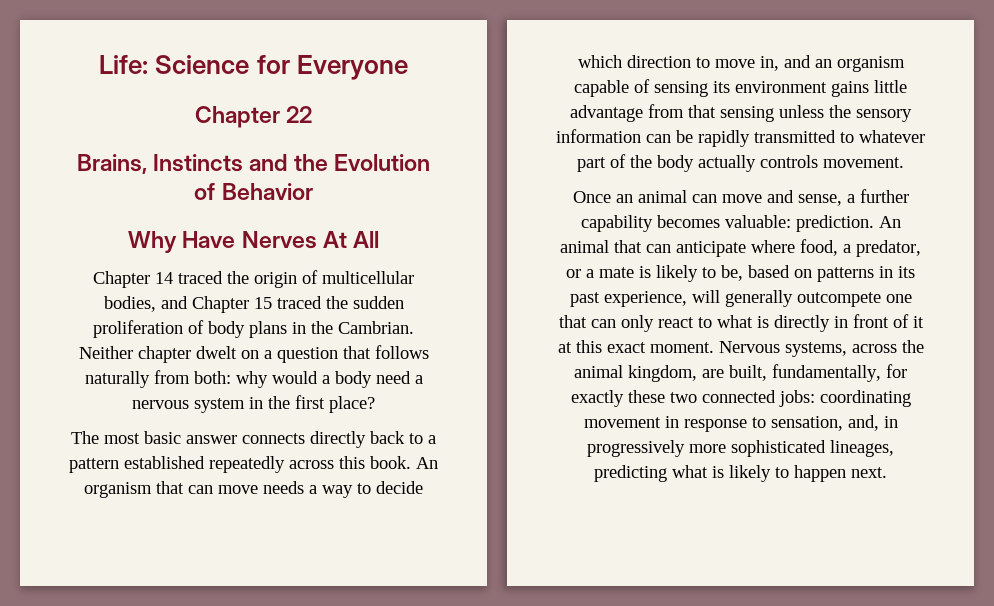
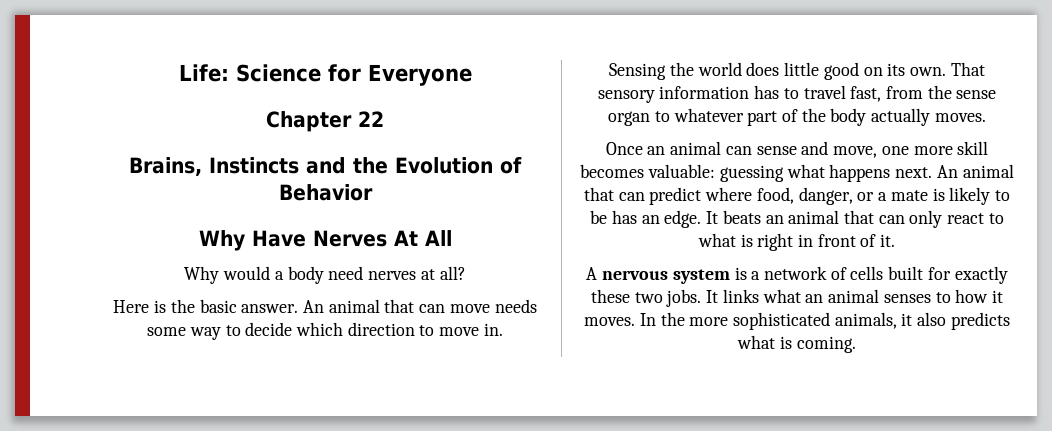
[93,270,414,288] [103,296,404,313] [93,320,414,338] [78,345,429,363] [84,370,423,388] [132,395,375,413] [71,431,436,448] [69,456,438,473] [84,482,152,498] Chapter 14 traced the origin of multicellular bodies, and Chapter 15 traced the sudden proliferation of body plans in the Cambrian. Neither chapter dwelt on a question that follows naturally from both: why would a body need a nervous system in the first place? // The most basic answer connects directly back to a pattern established repeatedly across this book. An organism -> [184,266,466,284] [113,299,380,313] Why would a body need nerves at all? // Here is the basic answer. An animal
[309,485,317,494] a -> [147,327,187,336] some
[759,55,905,72] [574,79,907,97] [570,104,912,122] [556,129,836,147] in, and an organism capable of sensing its environment gains little advantage from that sensing unless the sensory information can be rapidly transmitted -> [483,323,503,336] [609,62,985,80] [597,85,997,103] [608,111,651,126] in. // Sensing the world does little good on its own. That sensory information has to travel fast, from the sense organ
[760,155,904,168] controls movement. -> [934,113,986,122] moves.
[721,189,909,206] [580,215,901,232] [560,240,746,257] move and sense, a further capability becomes valuable: prediction. An animal that can anticipate -> [756,141,989,158] [580,164,1014,182] [584,187,702,205] sense and move, one more skill becomes valuable: guessing what happens next. An animal that can predict
[843,240,921,257] a predator, -> [798,187,853,205] danger,
[721,265,915,282] [569,290,912,307] be, based on patterns in its past experience, will generally outcompete one -> [590,210,840,228] be has an edge. It beats an animal
[773,315,830,332] directly -> [757,233,794,251] right
[912,316,924,328] [557,340,924,357] [574,364,907,382] [570,390,911,407] [583,415,898,432] [587,440,894,457] [594,465,887,482] it at this exact moment. Nervous systems, across the animal kingdom, are built, fundamentally, for exactly these two connected jobs: coordinating movement in response to sensation, and, in progressively more sophisticated lineages, predicting what is likely to happen next. -> [880,234,896,247] [586,266,1008,284] [591,289,1003,307] [584,312,1010,330] [737,335,856,353] it. // A nervous system is a network of cells built for exactly these two jobs. It links what an animal senses to how it moves. In the more sophisticated animals, it also predicts what is coming.

